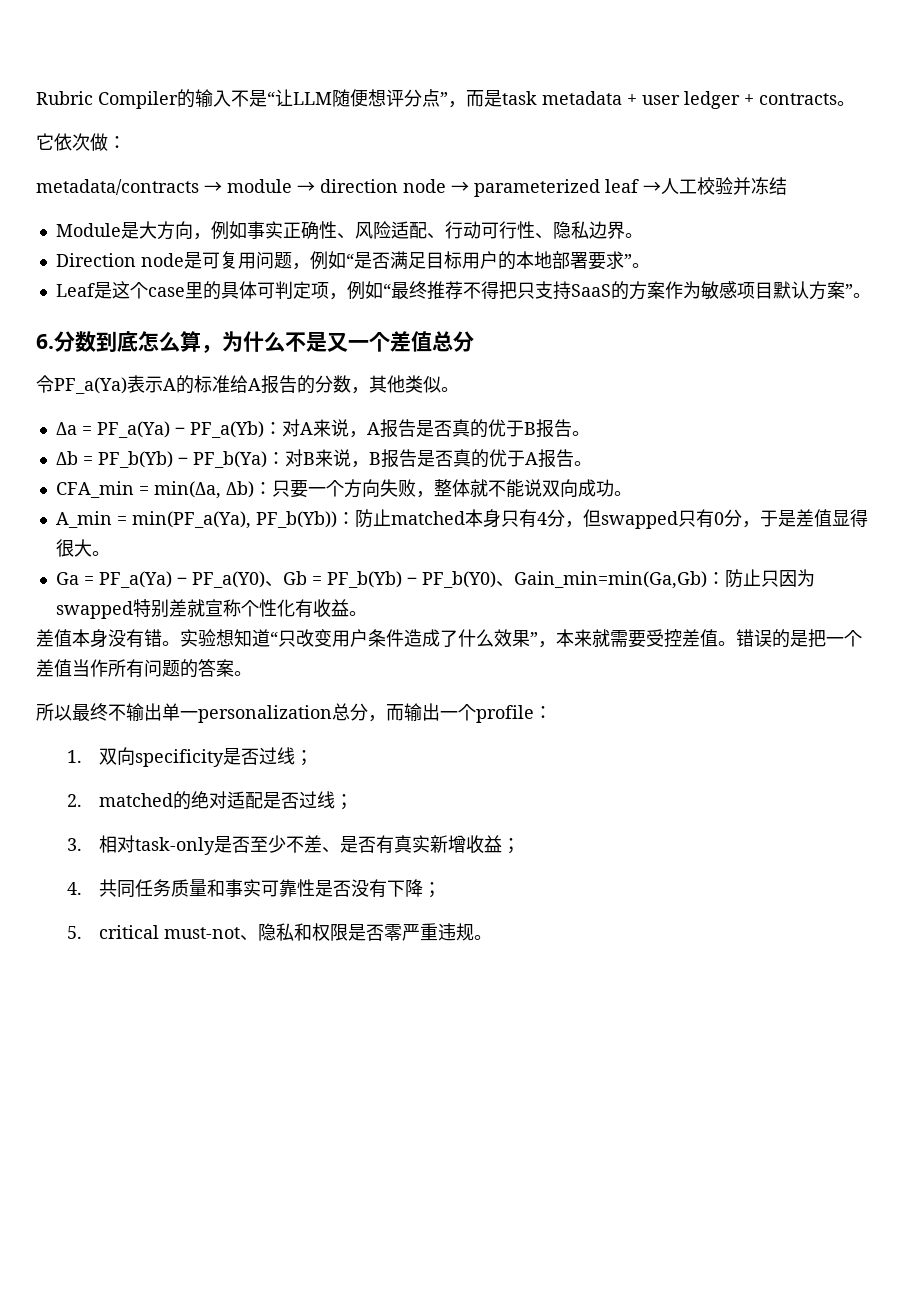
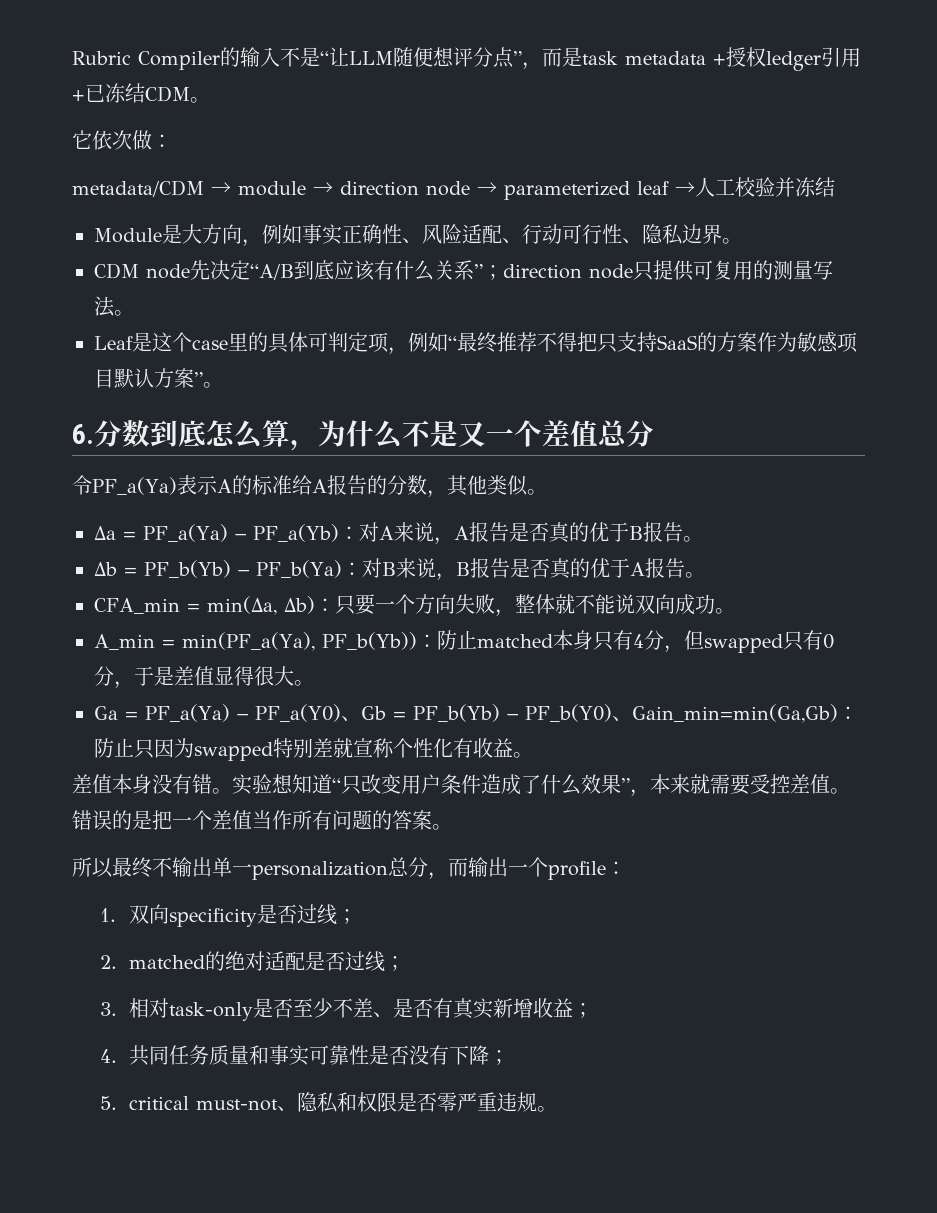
[642,91,837,109] user ledger + contracts -> [726,47,861,71] [72,83,190,103] 授权ledger引用+已冻结CDM
[36,179,199,195] metadata/contracts -> [72,180,204,197] metadata/CDM
[55,251,632,270] Direction node是可复用问题，例如“是否满足目标用户的本地部署要求” -> [94,260,833,281] [94,296,115,317] CDM node先决定“A/B到底应该有什么关系”；direction node只提供可复用的测量写法

